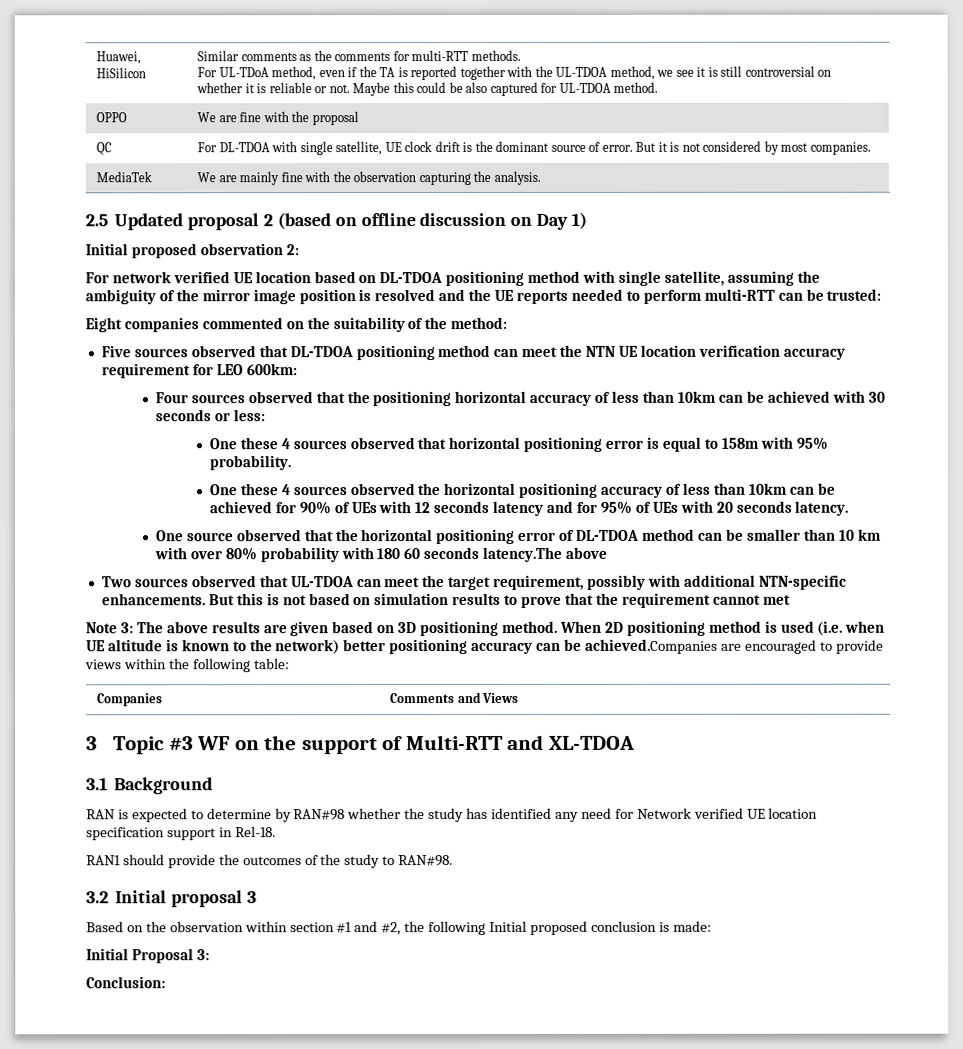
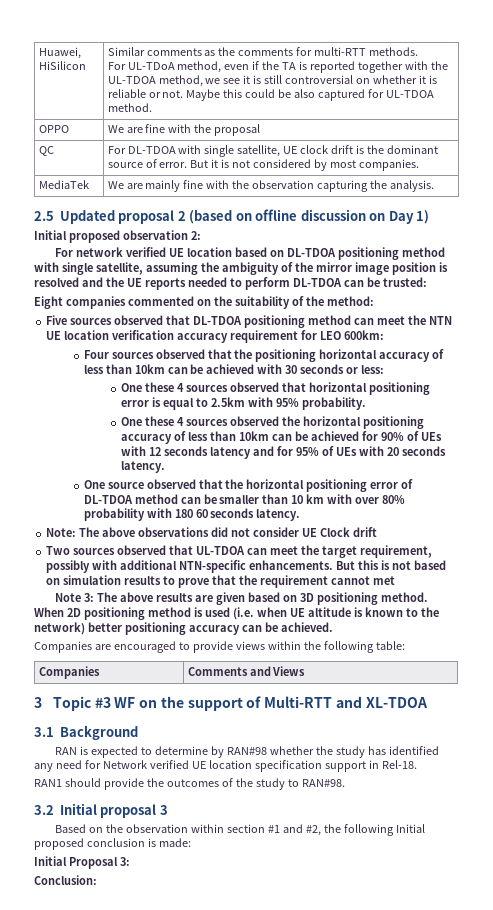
[703,288,775,301] multi-RTT -> [292,278,342,287] DL-TDOA
[720,437,759,449] 158m -> [210,397,245,407] 2.5km
[483,546,609,562] latency.The above -> [256,509,301,521] [46,527,377,537] latency. // Note: The above observations did not consider UE Clock drift
[584,638,718,654] achieved.Companies -> [280,622,333,632] [34,641,92,653] achieved. // Companies

